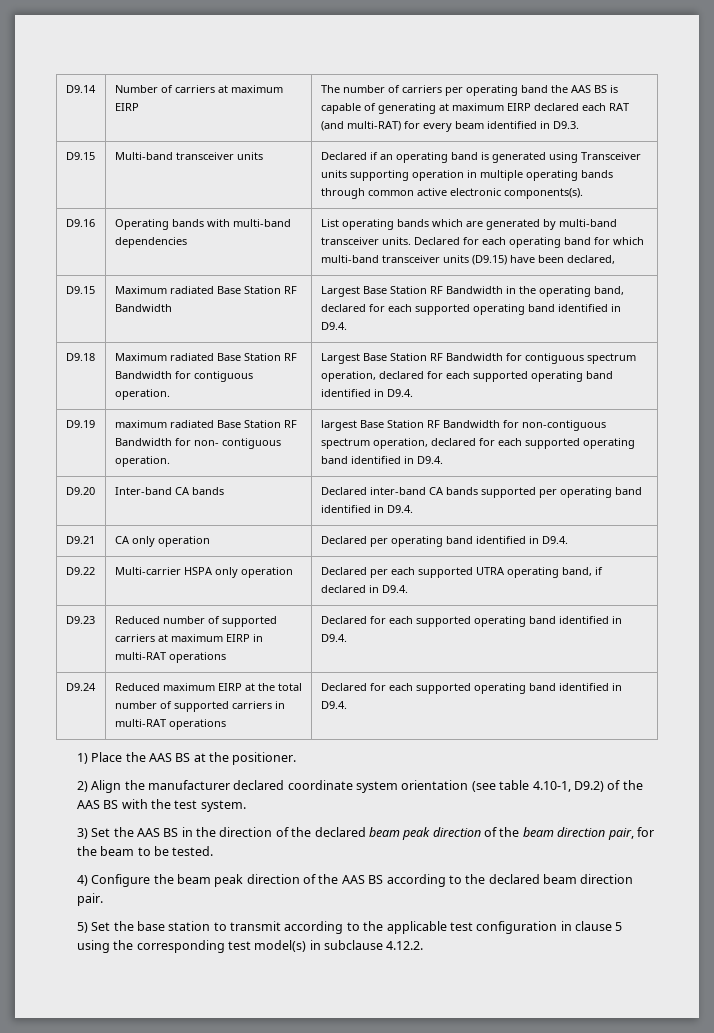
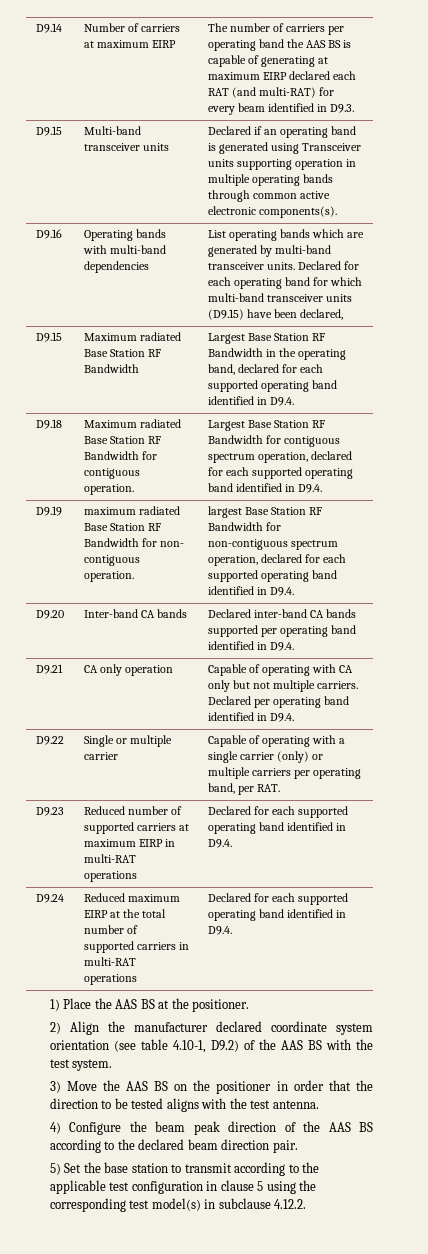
(210, 541) none -> [207,664,353,676] [207,680,358,692] Capable of operating with CA only but not multiple carriers.
[114,567,293,578] [320,567,603,578] [320,585,408,593] Multi-carrier HSPA only operation | Declared per each supported UTRA operating band, if declared in D9.4. -> [83,735,172,747] [83,752,118,760] [207,735,345,747] [207,751,323,763] [207,767,361,779] [207,783,280,795] Single or multiple carrier | Capable of operating with a single carrier (only) or multiple carriers per operating band, per RAT.
[91,827,654,840] [76,846,214,856] Set the AAS BS in the direction of the declared beam peak direction of the beam direction pair, for the beam to be tested. -> [66,1080,373,1094] [49,1098,319,1112] Move the AAS BS on the positioner in order that the direction to be tested aligns with the test antenna.

